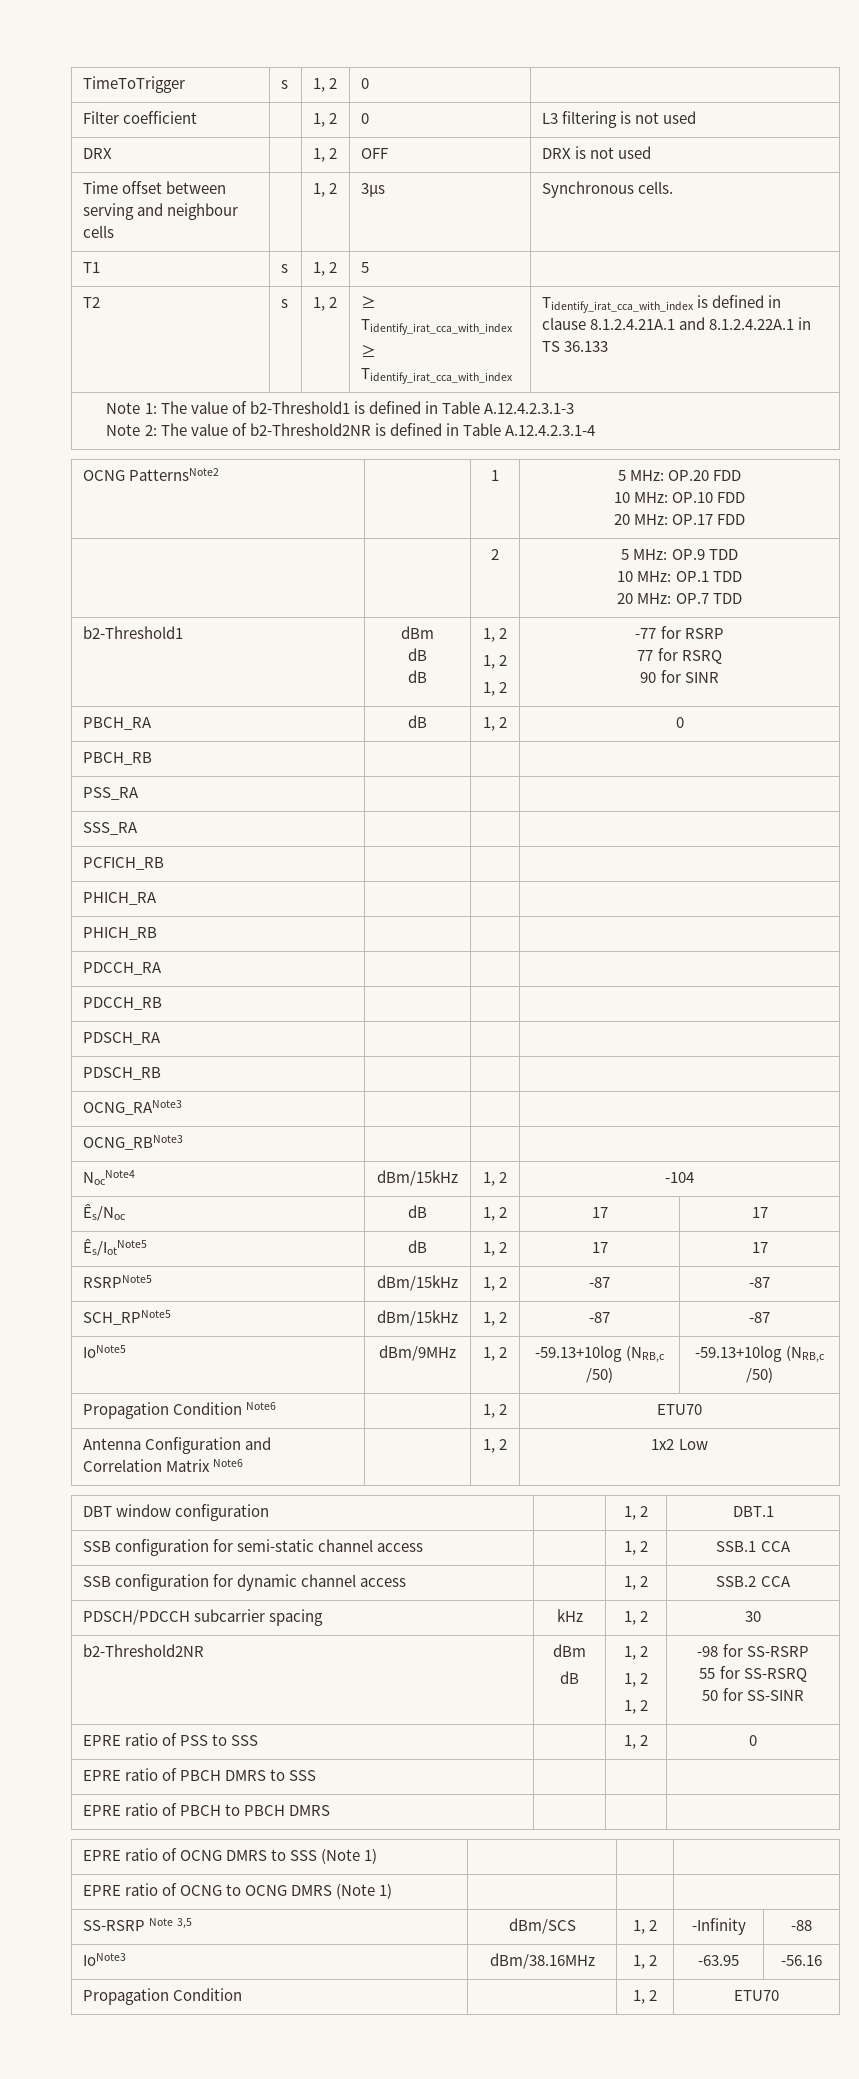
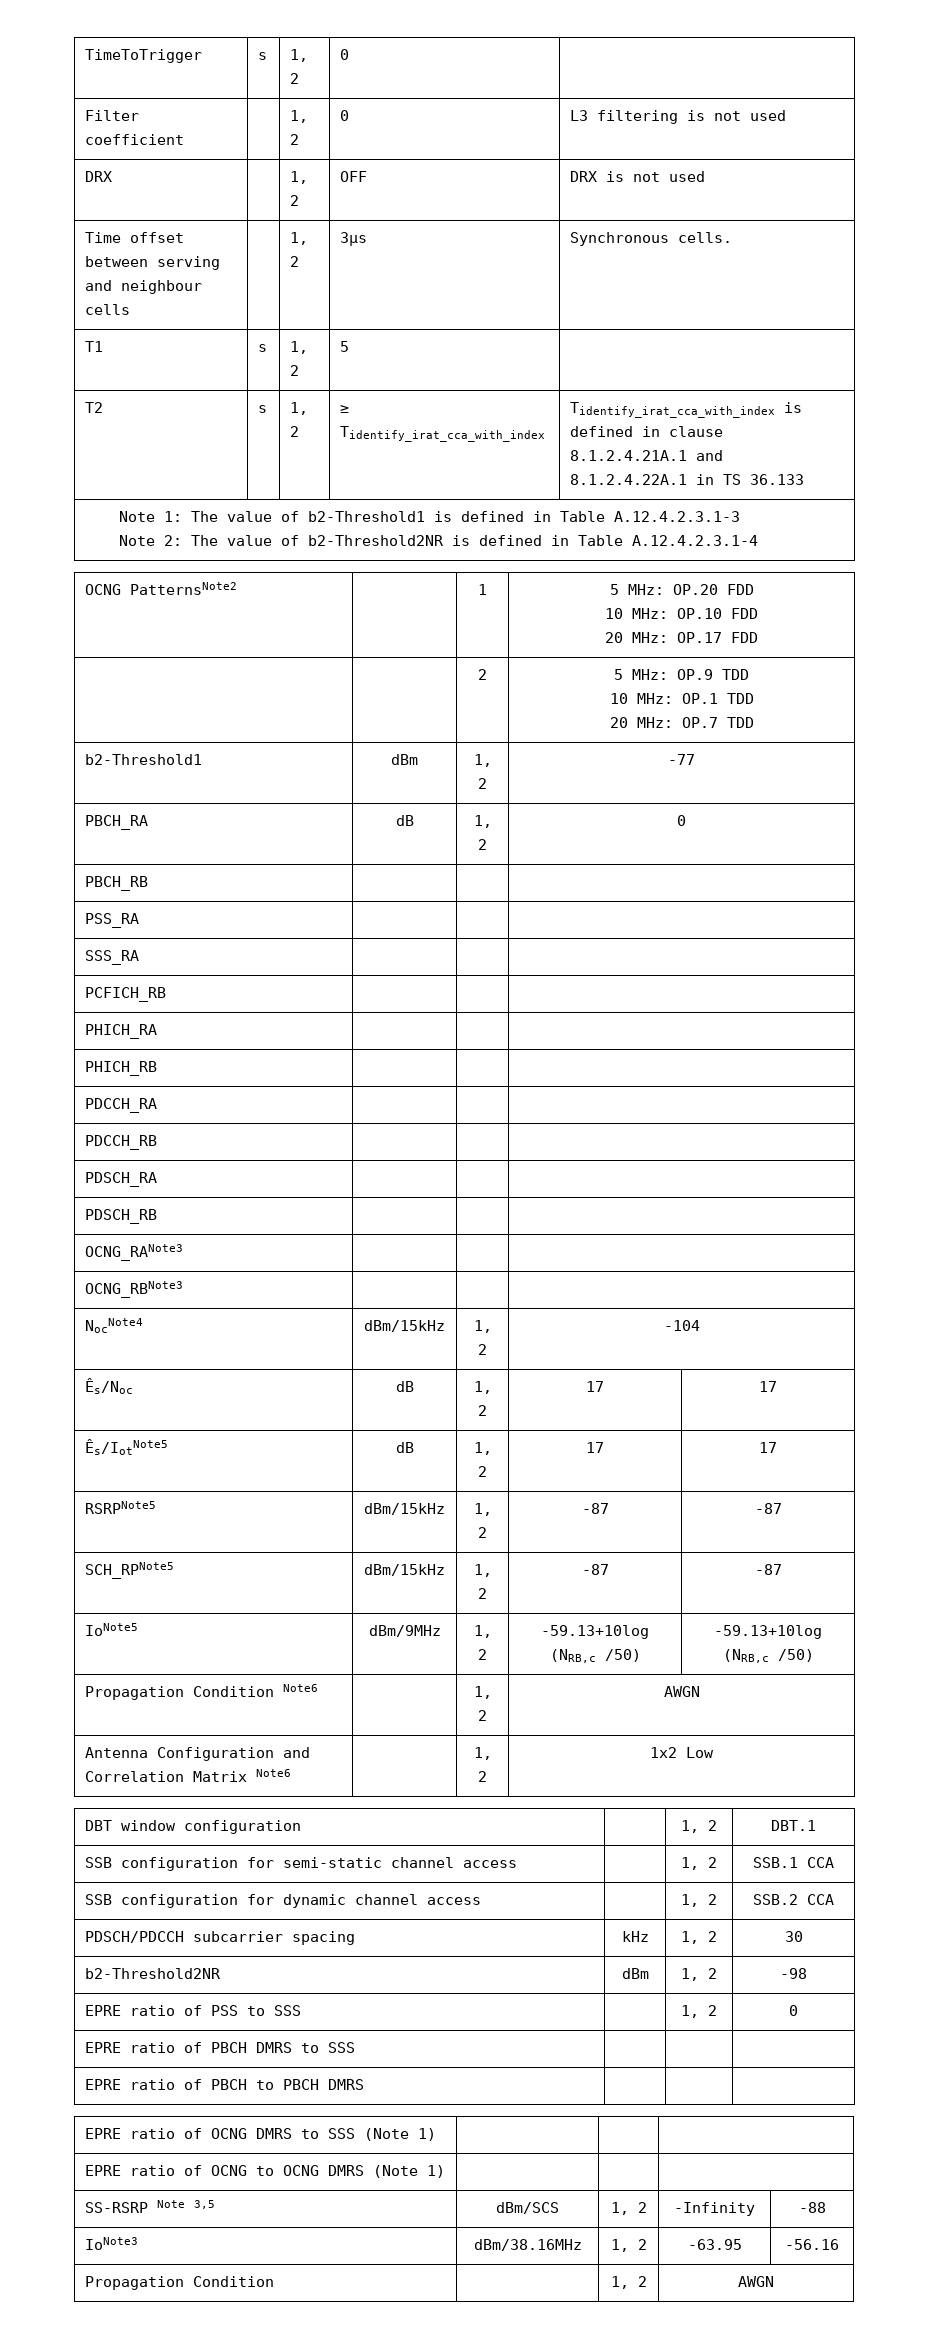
[360,345,376,357] [360,368,513,384] // ≥ Tidentify_irat_cca_with_index -> (545, 434) none
[408,648,427,661] [408,670,427,683] [482,628,508,642] [482,655,508,669] [482,682,508,696] [635,626,724,639] [637,648,722,664] [640,670,719,683] // dB // dB | 1, 2 // 1, 2 // 1, 2 | -77 for RSRP // 77 for RSRQ // 90 for SINR -> [473,754,492,767] [478,778,487,789] [668,754,695,765] | 1, 2 | -77
[657,1404,702,1415] ETU70 -> [663,1686,700,1697] AWGN
[560,1671,579,1684] [623,1646,649,1660] [623,1673,649,1687] [623,1700,649,1714] [697,1644,809,1657] [699,1666,807,1682] [702,1688,804,1701] // dB | 1, 2 // 1, 2 // 1, 2 | -98 for SS-RSRP // 55 for SS-RSRQ // 50 for SS-SINR -> [681,1968,717,1981] [780,1968,807,1979] | 1, 2 | -98
[734,1990,779,2001] ETU70 -> [738,2276,774,2287] AWGN

